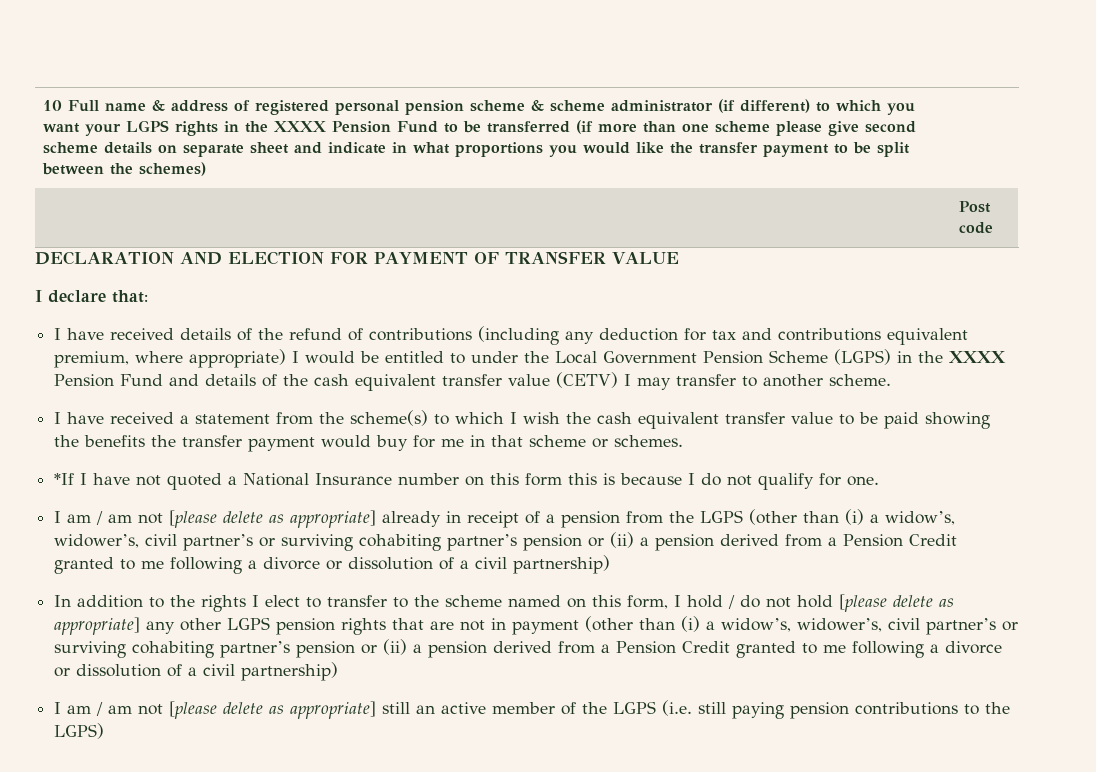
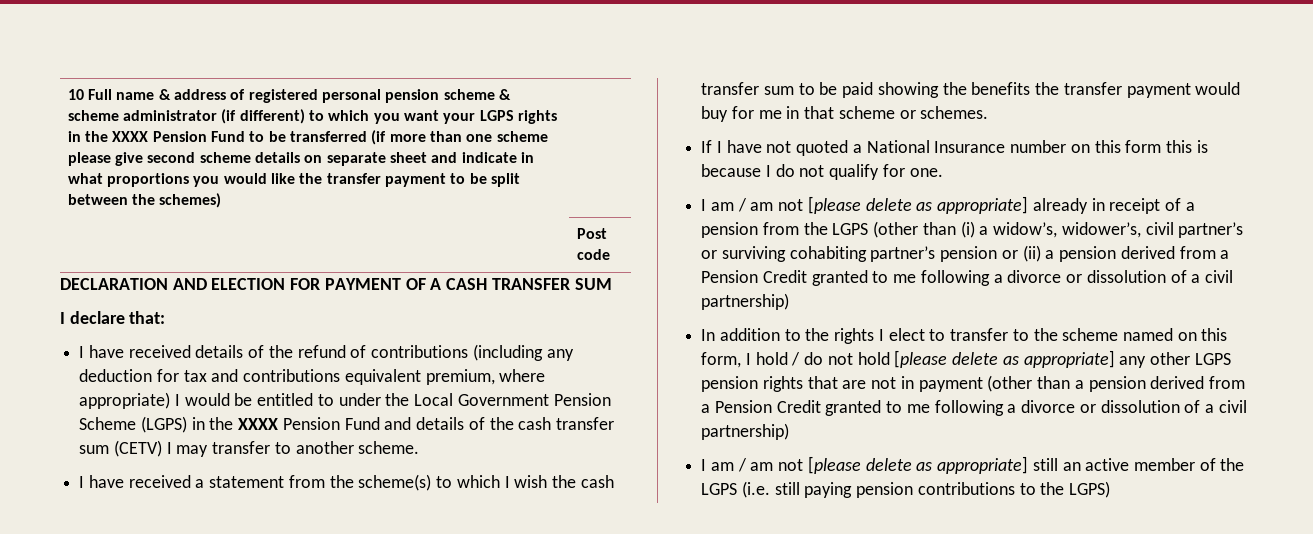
[504,251,679,264] TRANSFER VALUE -> [430,278,612,290] A CASH TRANSFER SUM
[355,374,551,391] equivalent transfer value -> [555,417,614,430] [79,445,110,454] transfer sum
[638,412,834,429] equivalent transfer value -> [701,82,794,95] transfer sum
[54,473,75,485] *If -> [701,140,713,153] If
[681,616,1019,635] [54,639,408,658] (i) a widow’s, widower’s, civil partner’s or surviving cohabiting partner’s pension or (ii) -> (1071, 382) none

